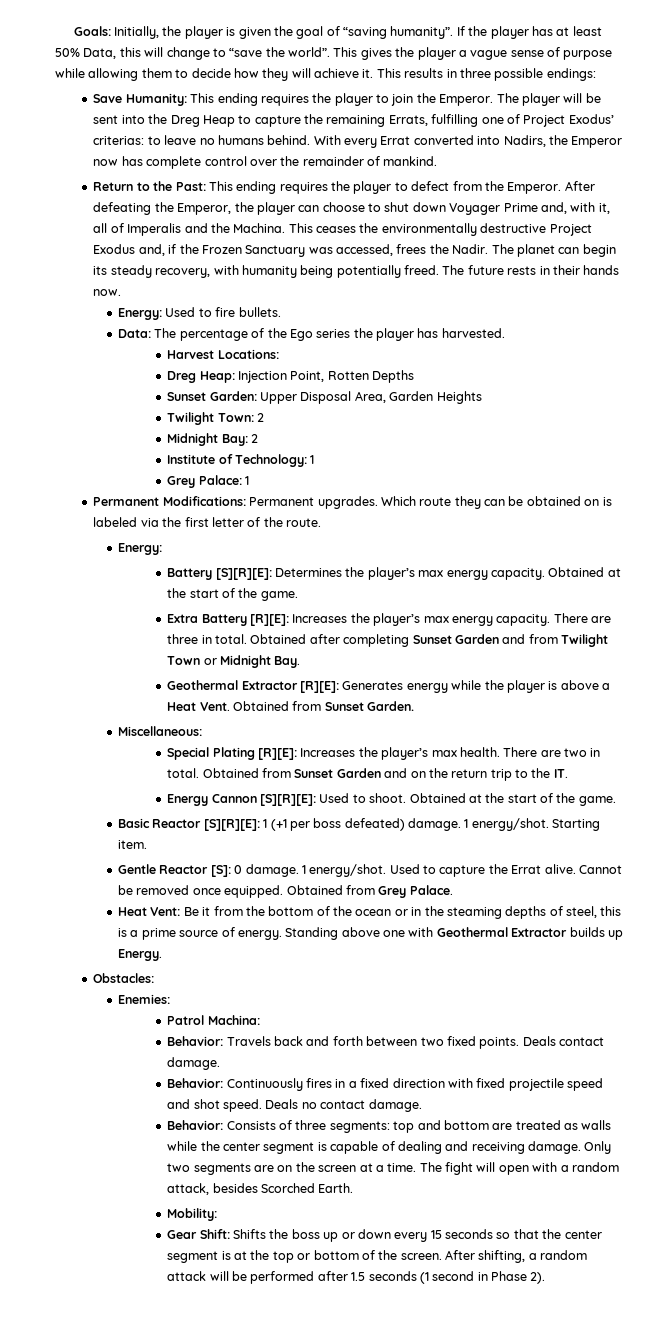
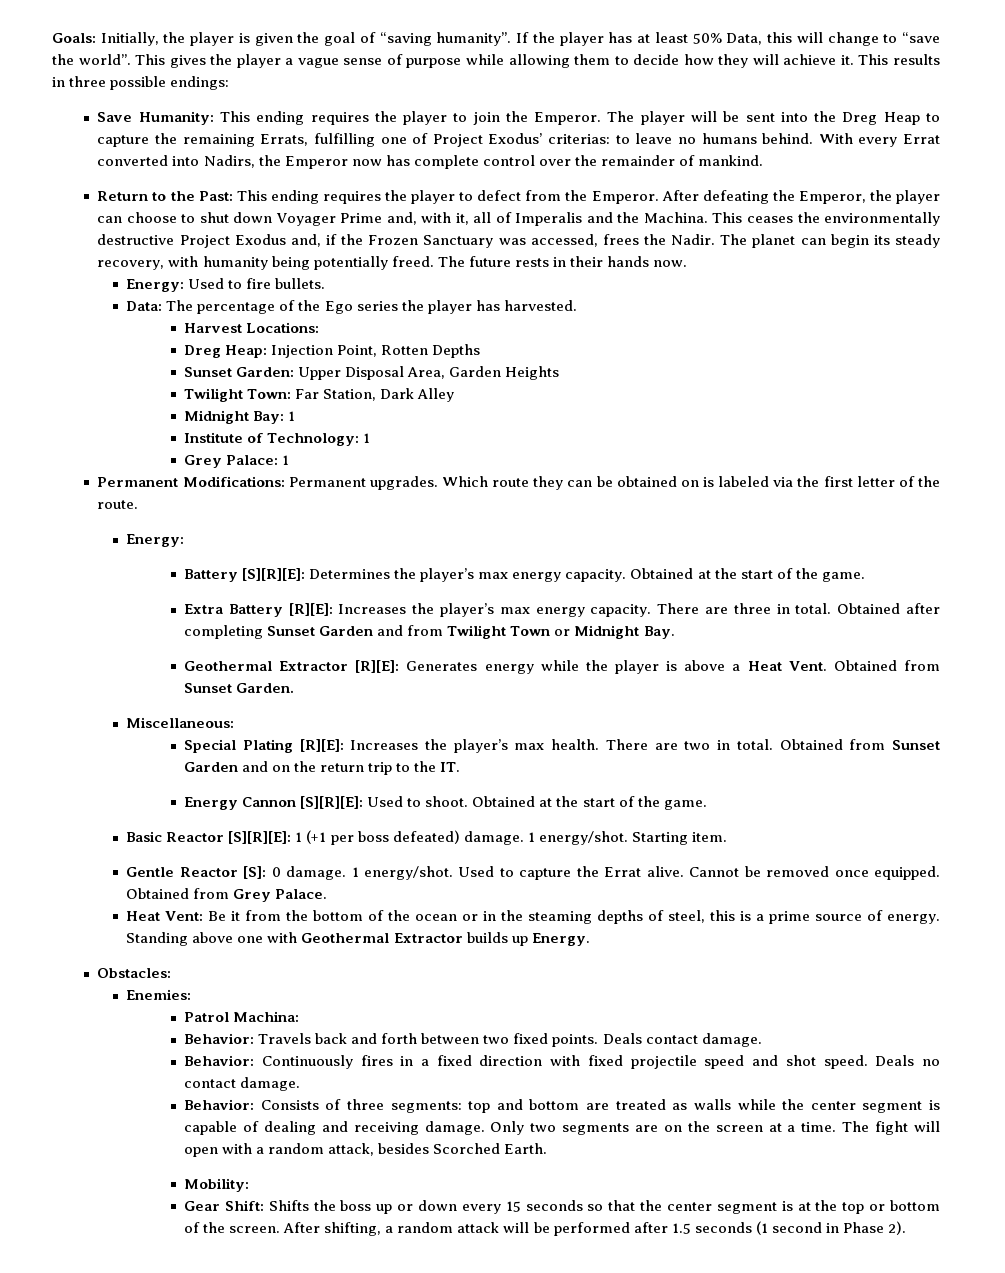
[257,413,265,422] 2 -> [295,388,455,402] Far Station, Dark Alley
[251,434,259,443] 2 -> [288,411,296,421] 1

